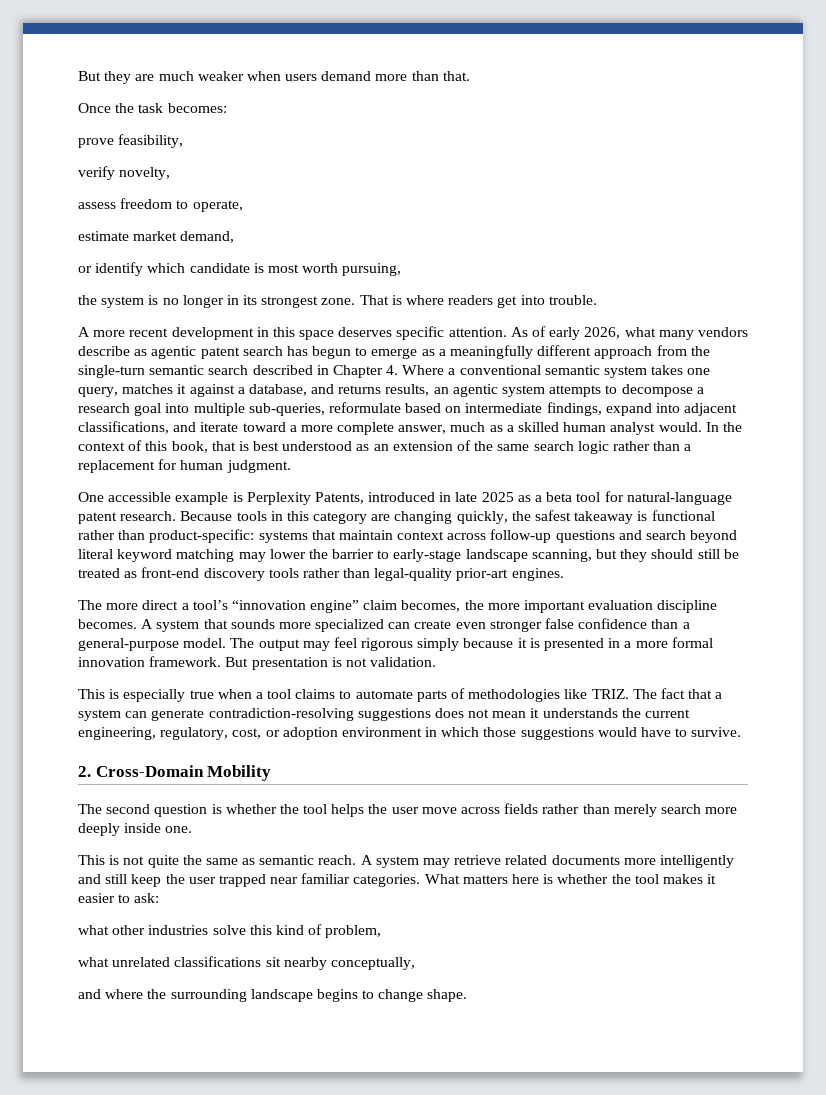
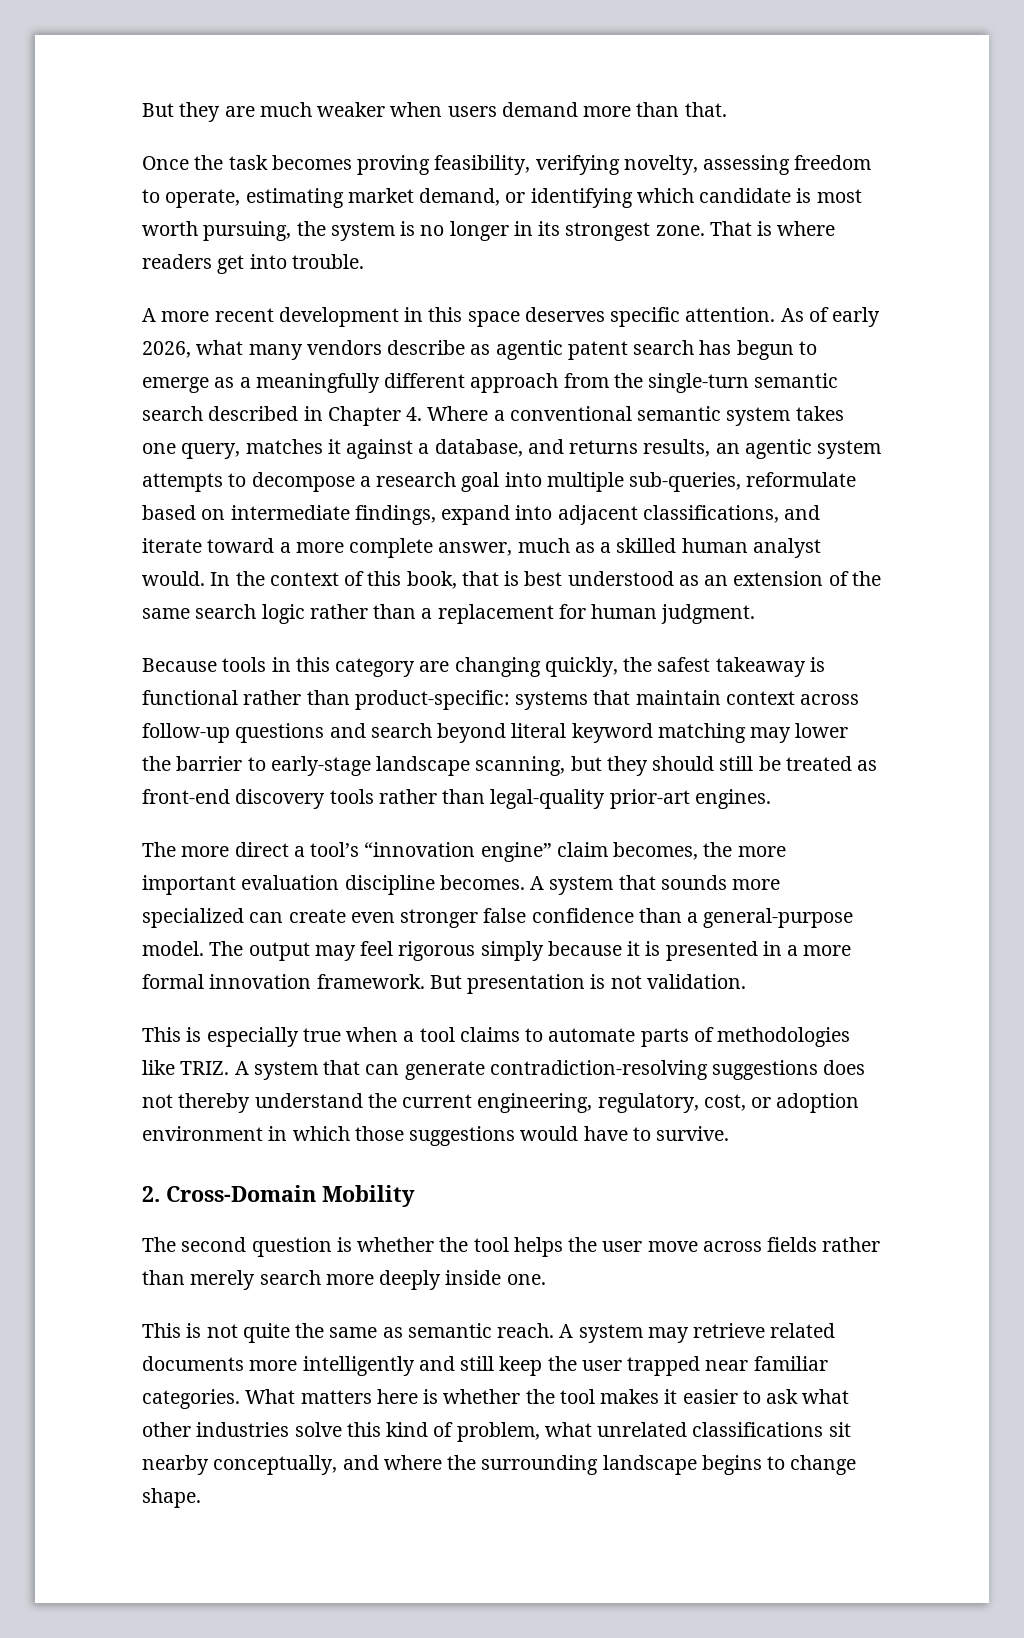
[167,103,227,113] [78,138,114,148] becomes: // prove -> [271,155,431,175] becomes proving
[78,166,115,180] // verify -> [535,155,620,175] verifying
[78,202,116,209] // assess -> [703,155,791,175] assessing
[78,231,129,241] // estimate -> [245,188,344,208] estimating
[78,262,144,276] // or identify -> [505,188,633,208] or identifying
(402, 269) // -> (292, 231) none
[78,491,732,505] [78,511,177,524] One accessible example is Perplexity Patents, introduced in late 2025 as a beta tool for natural-language patent research. -> (756, 614) none
[632,688,723,699] [78,709,121,721] The fact that a system -> [234,1060,361,1080] A system that
[492,708,618,718] mean it understands -> [178,1093,363,1113] thereby understand
[134,893,160,903] ask: // -> [766,1389,799,1404] ask
(382, 931) // -> (540, 1432) none
(415, 963) // -> (338, 1465) none

